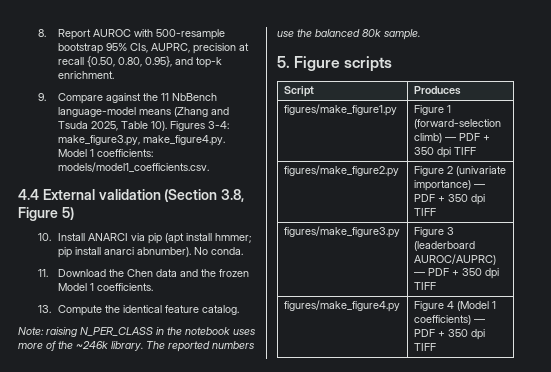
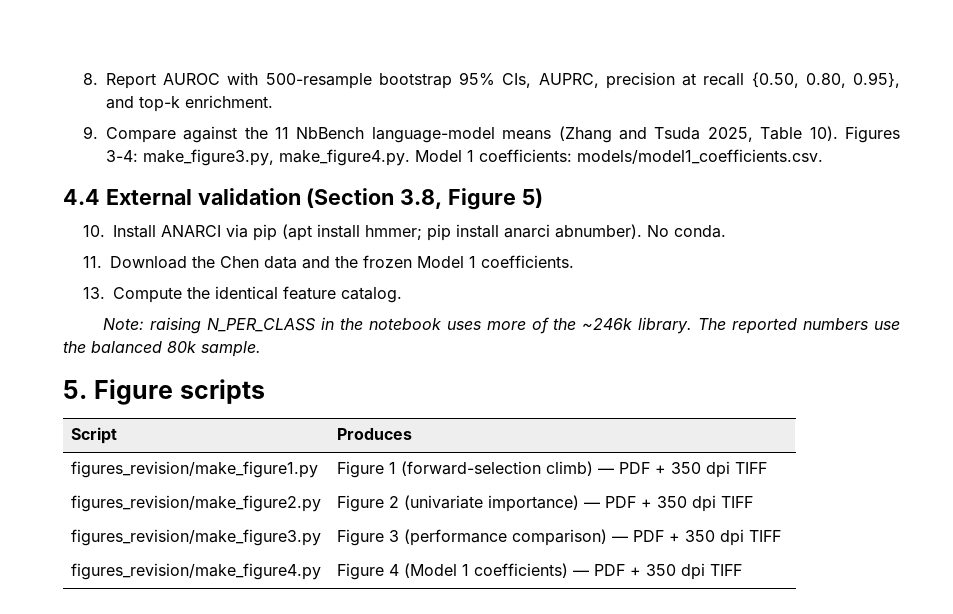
[283,104,397,116] figures/make_figure1.py -> [70,461,318,478] figures_revision/make_figure1.py
[283,165,399,177] figures/make_figure2.py -> [70,495,321,512] figures_revision/make_figure2.py
[283,226,400,238] figures/make_figure3.py -> [70,529,321,546] figures_revision/make_figure3.py
[413,241,475,251] [413,254,496,265] [413,268,499,279] [413,282,436,290] [283,300,400,312] (leaderboard AUROC/AUPRC) — PDF + 350 dpi TIFF // figures/make_figure4.py -> [403,529,781,546] [70,563,321,580] (performance comparison) — PDF + 350 dpi TIFF // figures_revision/make_figure4.py

